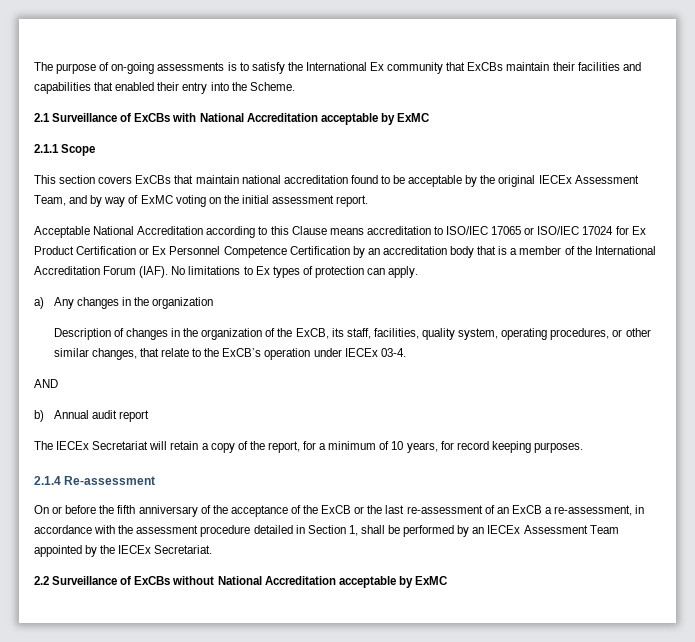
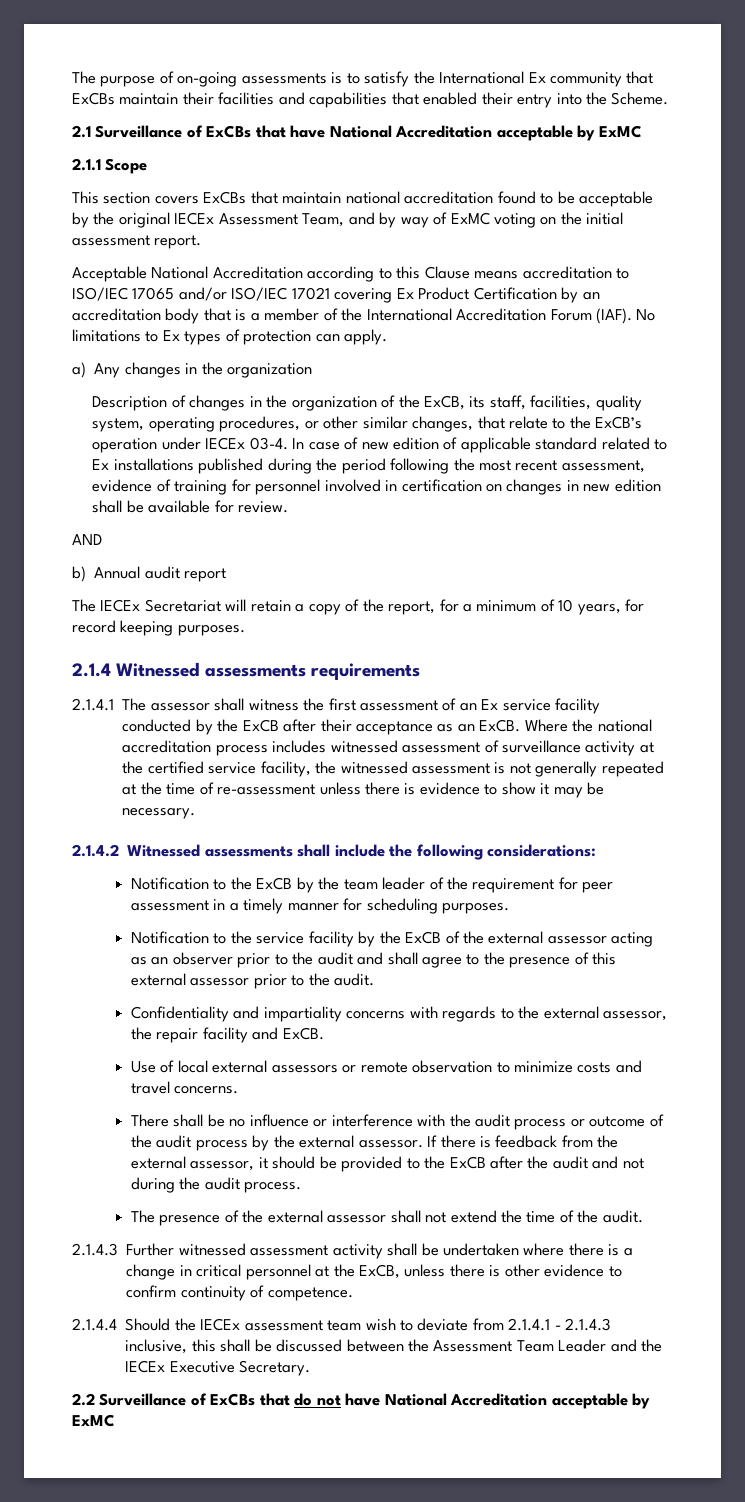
[172,113,197,122] with -> [255,125,326,138] that have
[524,226,646,235] [34,246,287,258] or ISO/IEC 17024 for Ex Product Certification or Ex Personnel Competence -> [178,287,470,303] and/or ISO/IEC 17021 covering Ex Product
(406, 352) none -> [292,437,668,453] [92,458,645,474] [92,479,661,495] [92,500,289,513] In case of new edition of applicable standard related to Ex installations published during the period following the most recent assessment, evidence of training for personnel involved in certification on changes in new edition shall be available for review.
[64,476,156,485] [34,505,645,517] [34,525,619,537] [34,545,213,557] Re-assessment // On or before the fifth anniversary of the acceptance of the ExCB or the last re-assessment of an ExCB a re-assessment, in accordance with the assessment procedure detailed in Section 1, shall be performed by an IECEx Assessment Team appointed by the IECEx Secretariat. -> [116,662,421,680] [72,698,601,714] [122,719,652,735] [122,740,654,756] [122,761,664,777] [122,782,605,798] [122,808,196,819] [72,844,596,860] [130,877,614,893] [130,898,510,914] [130,931,654,947] [130,952,617,968] [130,973,375,989] [130,1006,668,1022] [130,1027,324,1043] [130,1060,642,1073] [130,1081,239,1094] [130,1114,664,1130] [130,1135,619,1151] [130,1156,644,1172] [130,1177,302,1193] [130,1210,643,1226] [72,1243,633,1259] [126,1264,622,1280] [126,1285,353,1301] [72,1318,612,1331] [125,1339,663,1354] [125,1360,311,1376] Witnessed assessments requirements // 2.1.4.1 The assessor shall witness the first assessment of an Ex service facility conducted by the ExCB after their acceptance as an ExCB. Where the national accreditation process includes witnessed assessment of surveillance activity at the certified service facility, the witnessed assessment is not generally repeated at the time of re-assessment unless there is evidence to show it may be necessary. // 2.1.4.2 Witnessed assessments shall include the following considerations: // Notification to the ExCB by the team leader of the requirement for peer assessment in a timely manner for scheduling purposes. // Notification to the service facility by the ExCB of the external assessor acting as an observer prior to the audit and shall agree to the presence of this external assessor prior to the audit. // Confidentiality and impartiality concerns with regards to the external assessor, the repair facility and ExCB. // Use of local external assessors or remote observation to minimize costs and travel concerns. // There shall be no influence or interference with the audit process or outcome of the audit process by the external assessor. If there is feedback from the external assessor, it should be provided to the ExCB after the audit and not during the audit process. // The presence of the external assessor shall not extend the time of the audit. // 2.1.4.3 Further witnessed assessment activity shall be undertaken where there is a change in critical personnel at the ExCB, unless there is other evidence to confirm continuity of competence. // 2.1.4.4 Should the IECEx assessment team wish to deviate from 2.1.4.1 - 2.1.4.3 inclusive, this shall be discussed between the Assessment Team Leader and the IECEx Executive Secretary.
[172,576,215,585] without -> [259,1393,381,1406] that do not have

